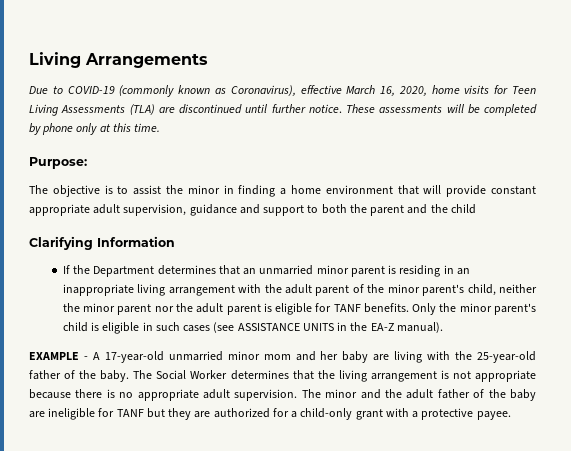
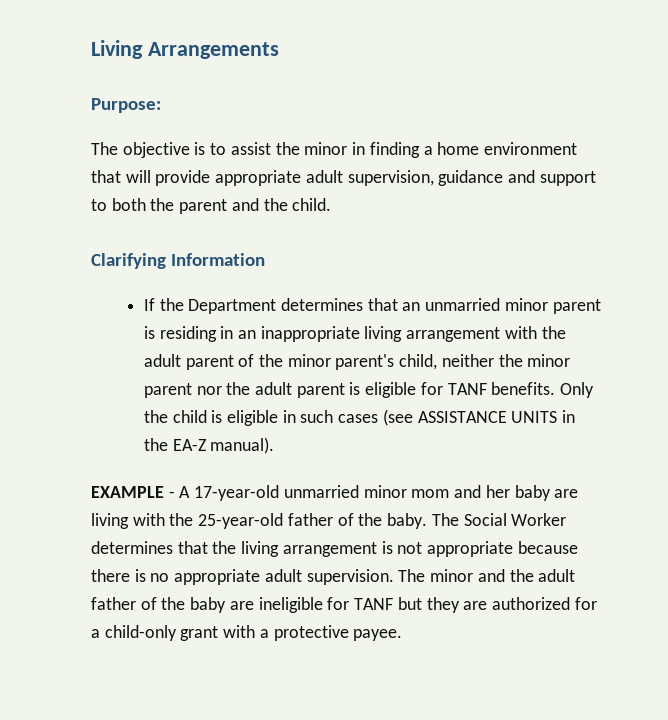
[29,85,536,97] [29,104,537,116] [29,123,161,135] // Due to COVID-19 (commonly known as Coronavirus), effective March 16, 2020, home visits for Teen Living Assessments (TLA) are discontinued until further notice. These assessments will be completed by phone only at this time. -> (279, 50) none
[491,186,537,195] constant -> (211, 178) none
[450,204,476,214] child -> [292,198,332,211] child.
[459,303,536,315] minor parent's -> (168, 416) none

